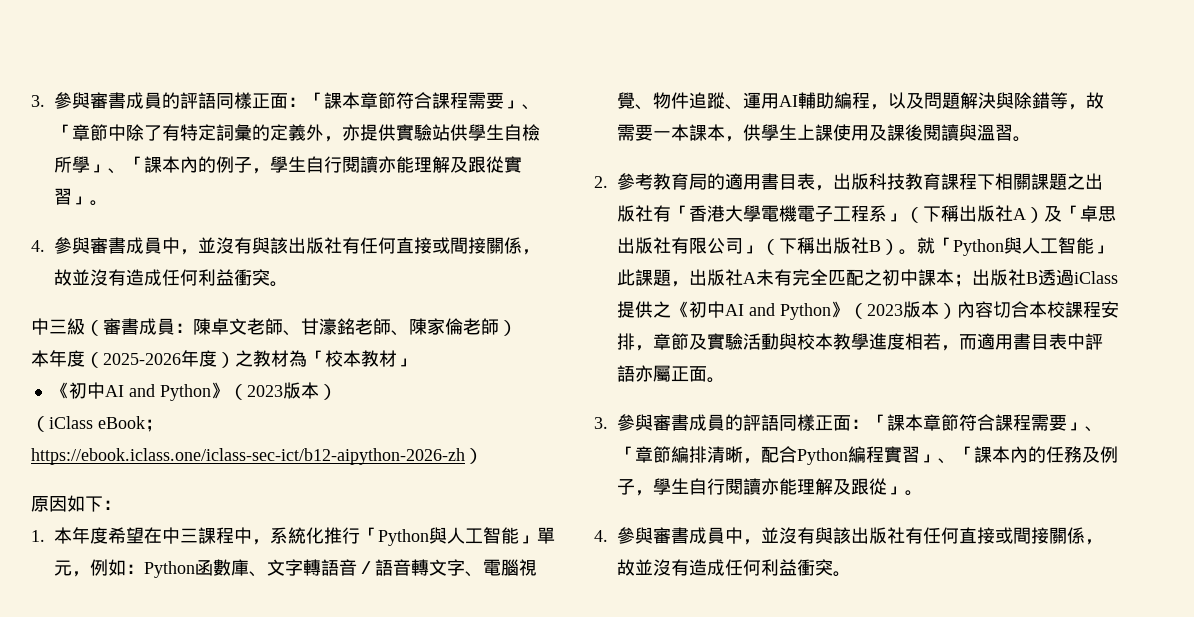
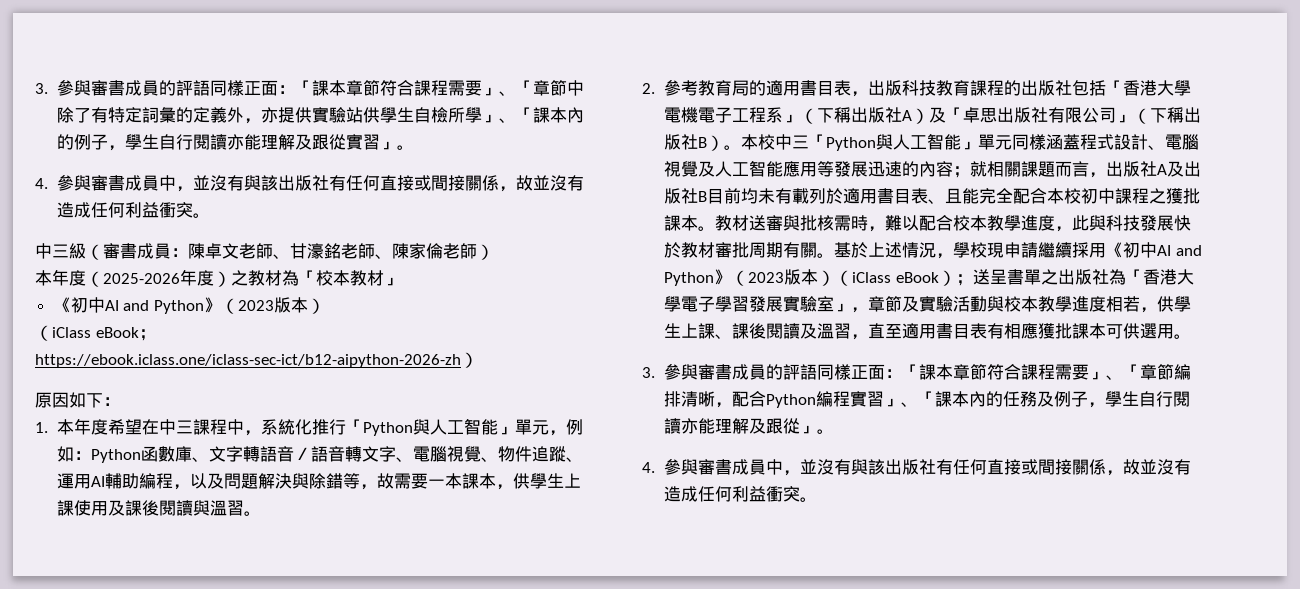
[977,173,1104,190] [617,205,672,222] 下相關課題之出版社有 -> [1004,80,1107,96] 的出版社包括
[917,237,1113,256] [617,269,1119,287] [617,301,1120,320] [617,333,636,350] 就「Python與人工智能」此課題，出版社A未有完全匹配之初中課本；出版社B透過iClass提供之《初中AI and Python》（2023版本）內容切合本校課程安排 -> [741,133,1200,151] [664,160,1202,178] [664,188,1201,204] [664,215,1192,232] [664,242,1202,259] [664,269,1194,286] [664,296,852,312] 本校中三「Python與人工智能」單元同樣涵蓋程式設計、電腦視覺及人工智能應用等發展迅速的內容；就相關課題而言，出版社A及出版社B目前均未有載列於適用書目表、且能完全配合本校初中課程之獲批課本。教材送審與批核需時，難以配合校本教學進度，此與科技發展快於教材審批周期有關。基於上述情況，學校現申請繼續採用《初中AI and Python》（2023版本）（iClass eBook）；送呈書單之出版社為「香港大學電子學習發展實驗室」
[959,333,1104,350] [617,365,708,382] 而適用書目表中評語亦屬正面 -> [1157,296,1192,312] [664,323,1175,340] 供學生上課、課後閱讀及溫習，直至適用書目表有相應獲批課本可供選用

